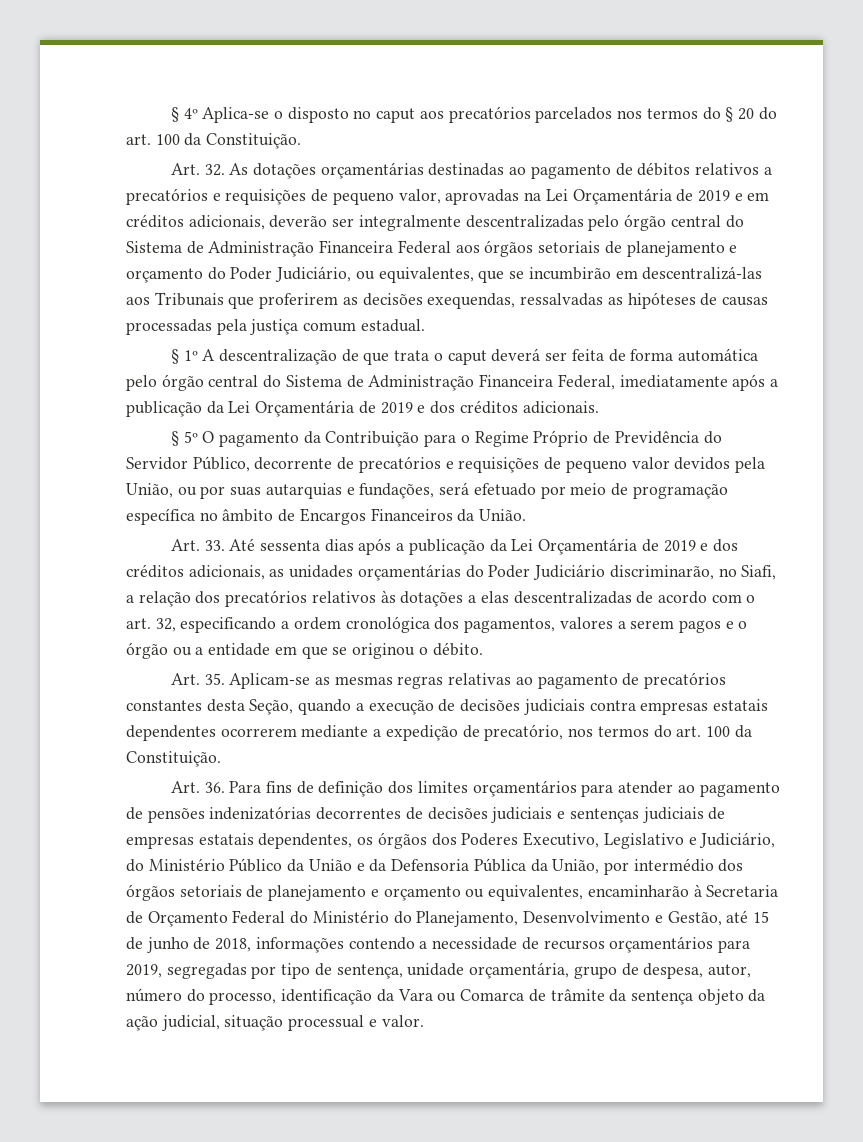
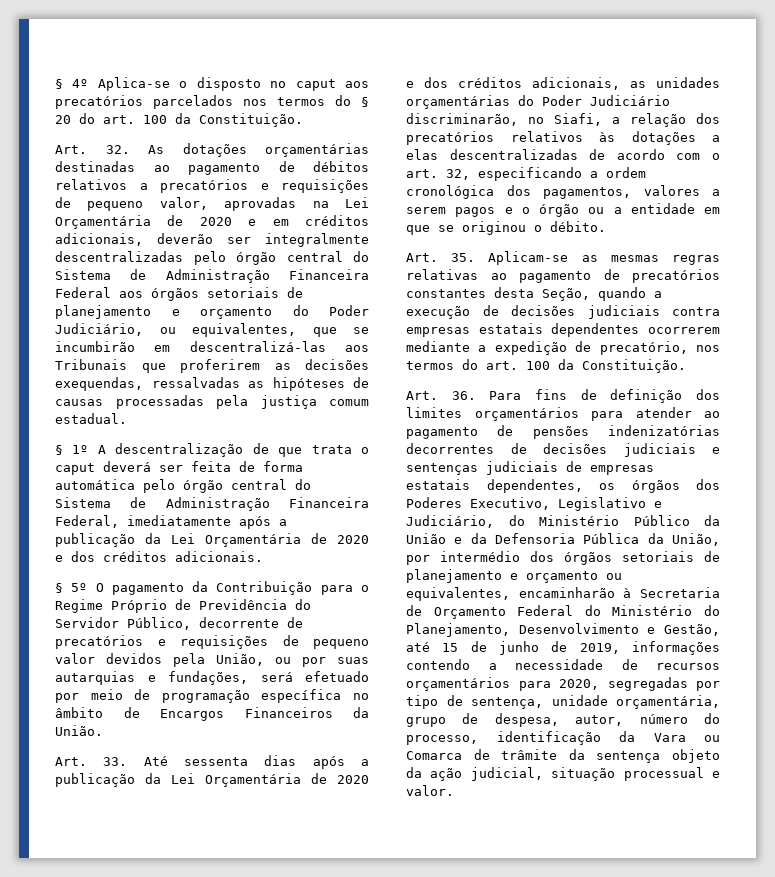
[697,190,730,202] 2019 -> [199,217,232,226] 2020
[380,402,413,414] 2019 -> [337,535,369,544] 2020
[663,540,696,552] 2019 -> [337,775,369,784] 2020
[215,938,252,952] 2018, -> [579,643,620,654] 2019,
[126,964,162,978] 2019, -> [559,679,599,690] 2020,

